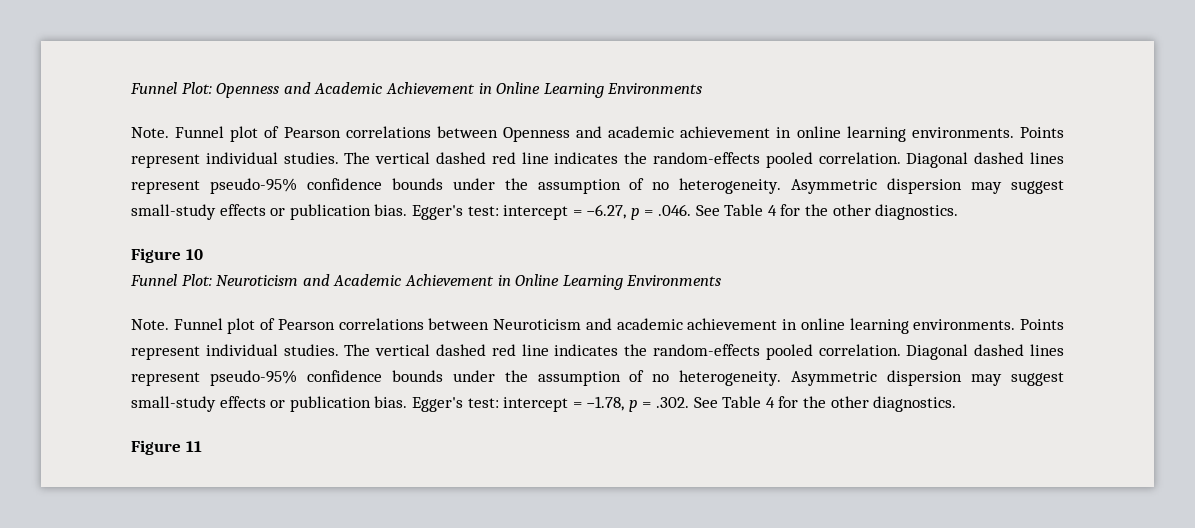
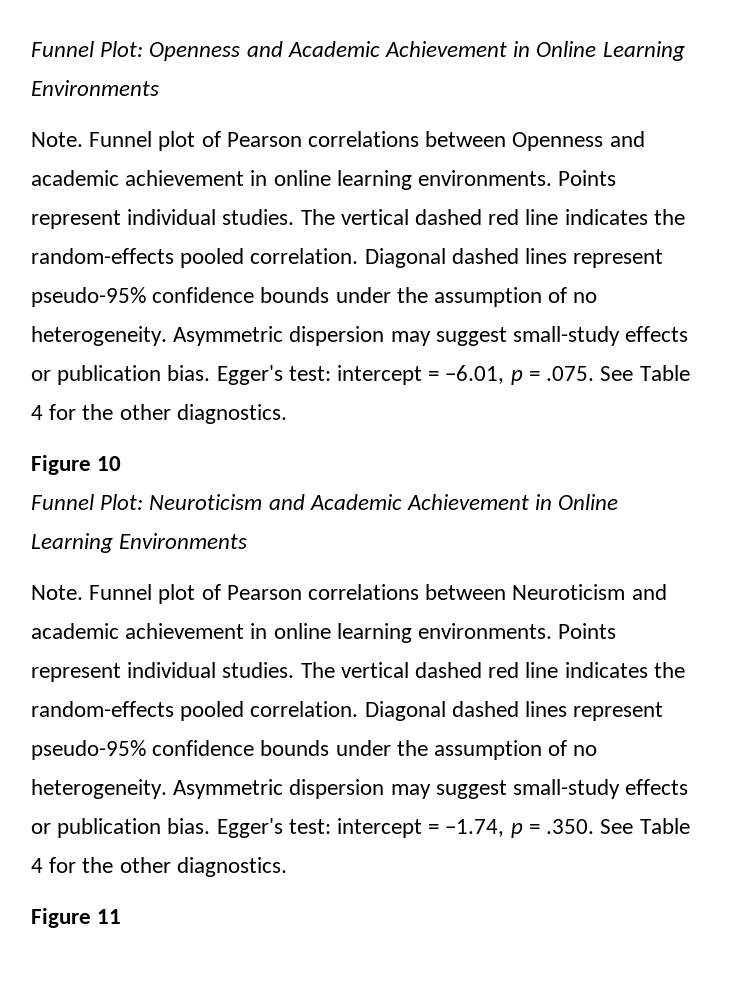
[586,204,692,220] −6.27, p = .046. -> [445,365,595,385] −6.01, p = .075.
[586,396,690,412] −1.78, p = .302. -> [445,819,595,838] −1.74, p = .350.

